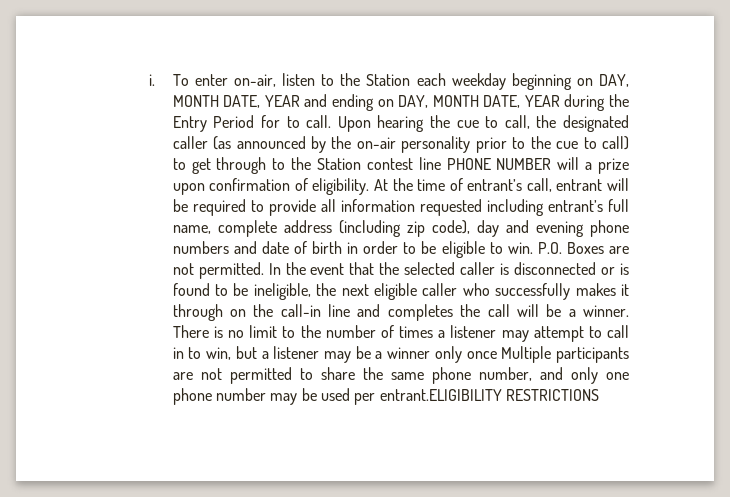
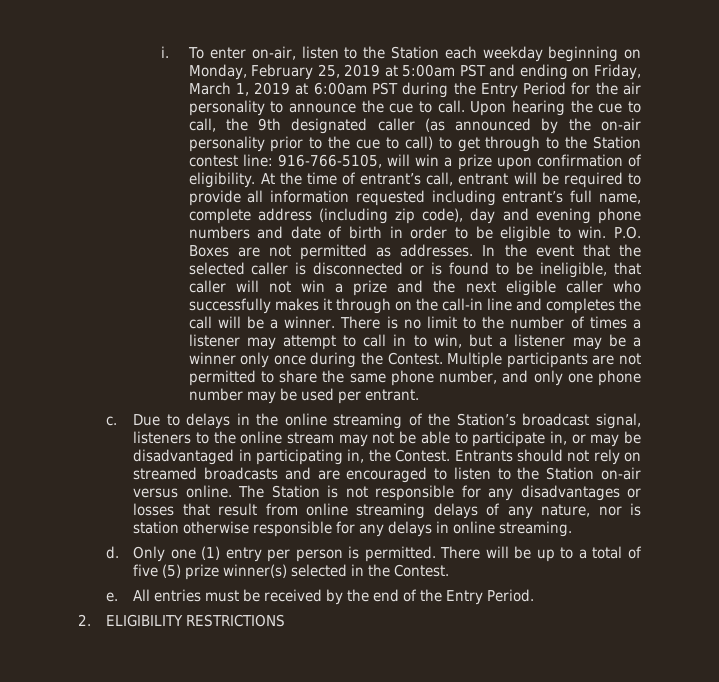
[599,74,630,87] [172,94,560,111] DAY, MONTH DATE, YEAR and ending on DAY, MONTH DATE, YEAR -> [188,64,642,80] [188,82,398,96] Monday, February 25, 2019 at 5:00am PST and ending on Friday, March 1, 2019 at 6:00am PST
(280, 121) none -> [595,82,641,95] [188,100,414,116] the air personality to announce the cue
(557, 121) none -> [258,118,282,131] 9th
[418,157,580,170] line PHONE NUMBER will -> [242,154,440,168] line: 916-766-5105, will win
[198,262,264,279] permitted. -> [299,244,474,260] permitted as addresses.
(311, 291) none -> [614,262,641,275] [188,280,424,296] that caller will not win a prize and
(497, 355) none -> [310,352,443,368] during the Contest.
[379,389,502,401] entrant.ELIGIBILITY -> [364,389,419,401] [105,413,641,429] [133,431,641,447] [133,449,641,465] [133,467,641,483] [133,485,642,501] [133,503,642,519] [133,521,573,537] [105,546,643,562] [133,564,450,580] [105,589,535,605] [78,614,183,627] entrant. // c. Due to delays in the online streaming of the Station’s broadcast signal, listeners to the online stream may not be able to participate in, or may be disadvantaged in participating in, the Contest. Entrants should not rely on streamed broadcasts and are encouraged to listen to the Station on-air versus online. The Station is not responsible for any disadvantages or losses that result from online streaming delays of any nature, nor is station otherwise responsible for any delays in online streaming. // d. Only one (1) entry per person is permitted. There will be up to a total of five (5) prize winner(s) selected in the Contest. // e. All entries must be received by the end of the Entry Period. // 2. ELIGIBILITY

